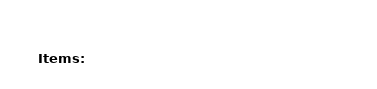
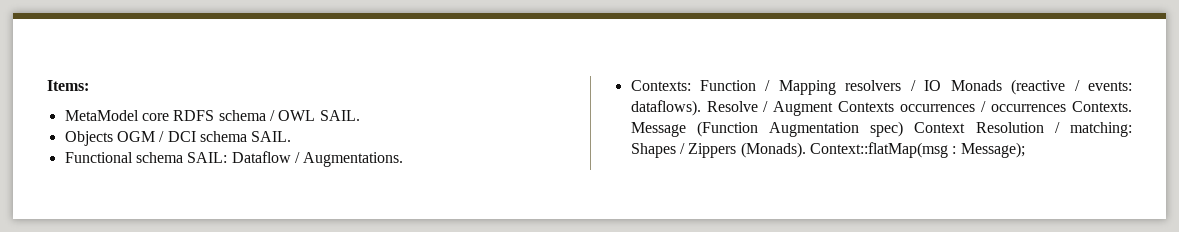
(85, 58) none -> [64,110,360,121] [64,131,292,146] [64,151,404,167] [630,79,1132,95] [630,100,1132,116] [630,121,1132,137] [630,142,1025,158] // MetaModel core RDFS schema / OWL SAIL. // Objects OGM / DCI schema SAIL. // Functional schema SAIL: Dataflow / Augmentations. // Contexts: Function / Mapping resolvers / IO Monads (reactive / events: dataflows). Resolve / Augment Contexts occurrences / occurrences Contexts. Message (Function Augmentation spec) Context Resolution / matching: Shapes / Zippers (Monads). Context::flatMap(msg : Message);

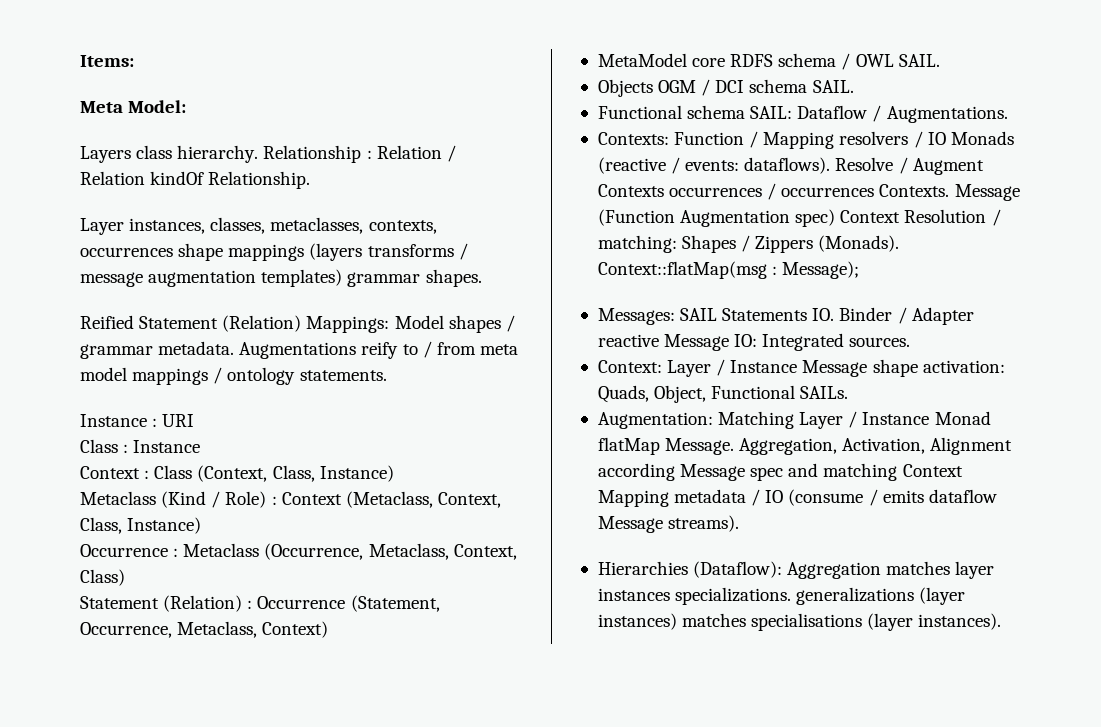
(89, 85) none -> [80,100,187,113] [80,145,456,163] [80,171,311,189] [80,217,437,235] [80,243,468,261] [80,269,482,287] [80,315,515,333] [80,341,518,359] [80,367,387,385] [80,414,195,427] [80,439,201,453] [80,465,394,482] [80,491,501,508] [80,517,202,534] [80,543,517,560] [80,569,125,586] [80,595,440,612] [80,621,329,638] // Meta Model: // Layers class hierarchy. Relationship : Relation / Relation kindOf Relationship. // Layer instances, classes, metaclasses, contexts, occurrences shape mappings (layers transforms / message augmentation templates) grammar shapes. // Reified Statement (Relation) Mappings: Model shapes / grammar metadata. Augmentations reify to / from meta model mappings / ontology statements. // Instance : URI // Class : Instance // Context : Class (Context, Class, Instance) // Metaclass (Kind / Role) : Context (Metaclass, Context, Class, Instance) // Occurrence : Metaclass (Occurrence, Metaclass, Context, Class) // Statement (Relation) : Occurrence (Statement, Occurrence, Metaclass, Context)
(1025, 150) none -> [597,307,974,325] [597,333,911,351] [597,359,1005,377] [597,385,849,403] [597,411,991,429] [597,437,1013,455] [597,463,963,481] [597,489,997,507] [597,515,740,533] [597,561,995,579] [597,587,966,605] [597,613,1002,631] // Messages: SAIL Statements IO. Binder / Adapter reactive Message IO: Integrated sources. // Context: Layer / Instance Message shape activation: Quads, Object, Functional SAILs. // Augmentation: Matching Layer / Instance Monad flatMap Message. Aggregation, Activation, Alignment according Message spec and matching Context Mapping metadata / IO (consume / emits dataflow Message streams). // Hierarchies (Dataflow): Aggregation matches layer instances specializations. generalizations (layer instances) matches specialisations (layer instances).

